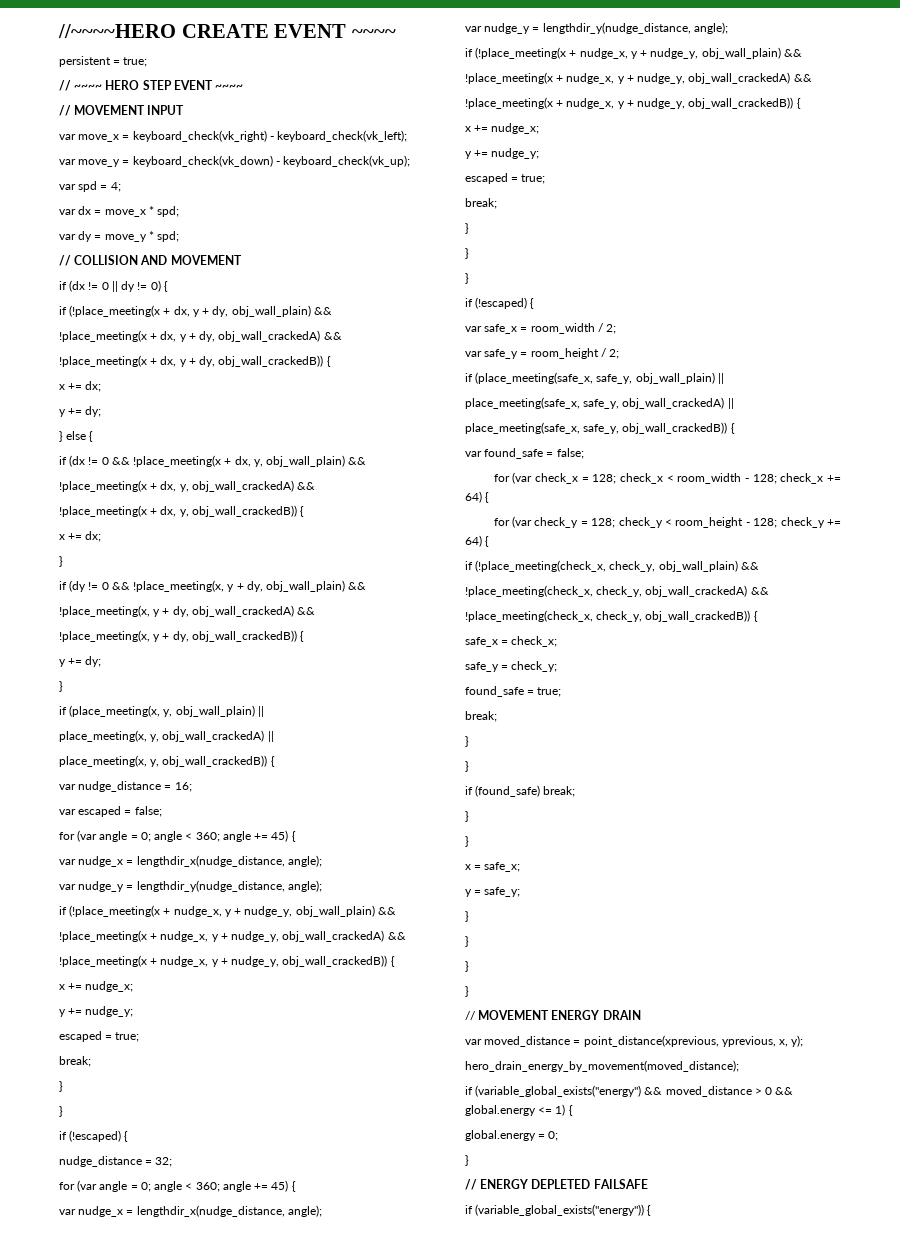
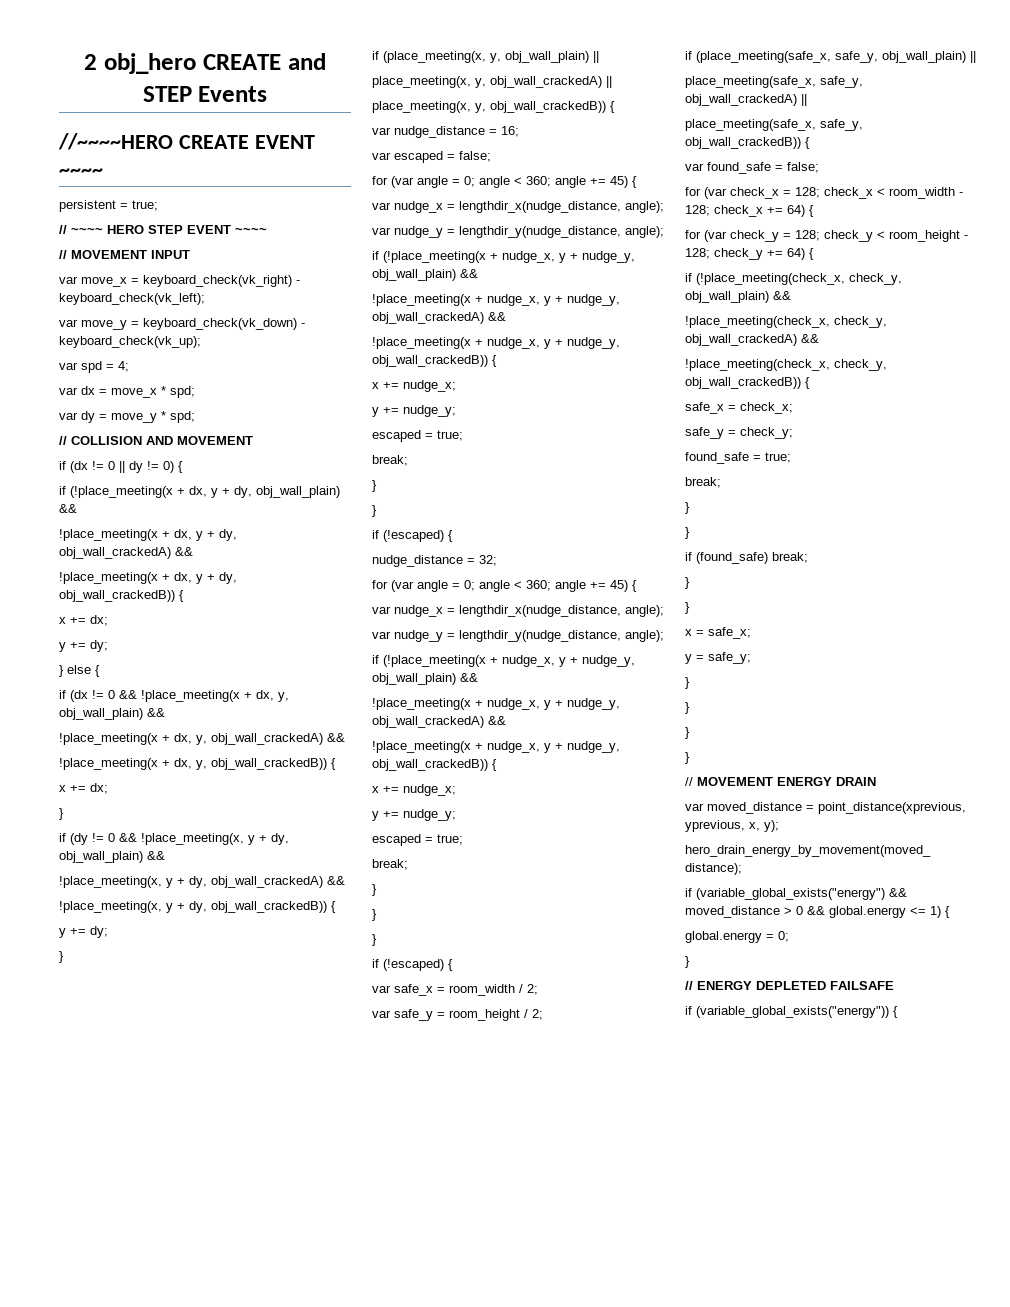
(58, 31) none -> [84,53,326,74] [142,86,268,102] 2 obj_hero CREATE and STEP Events //

